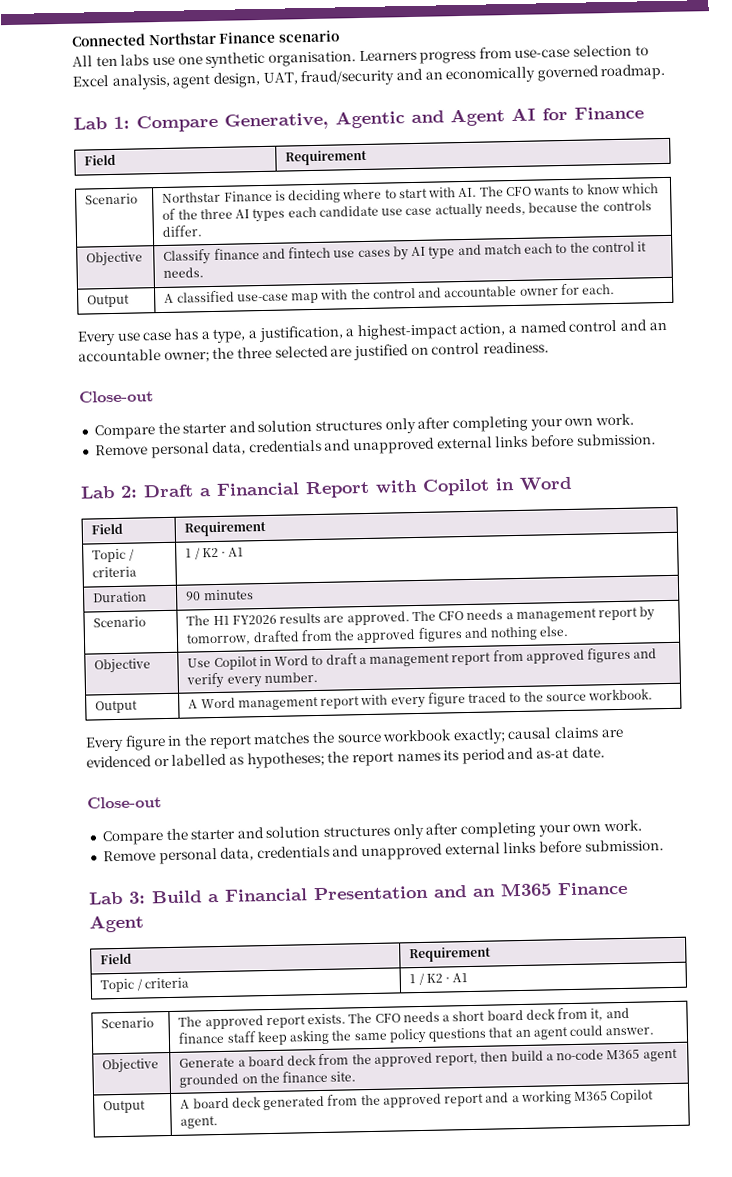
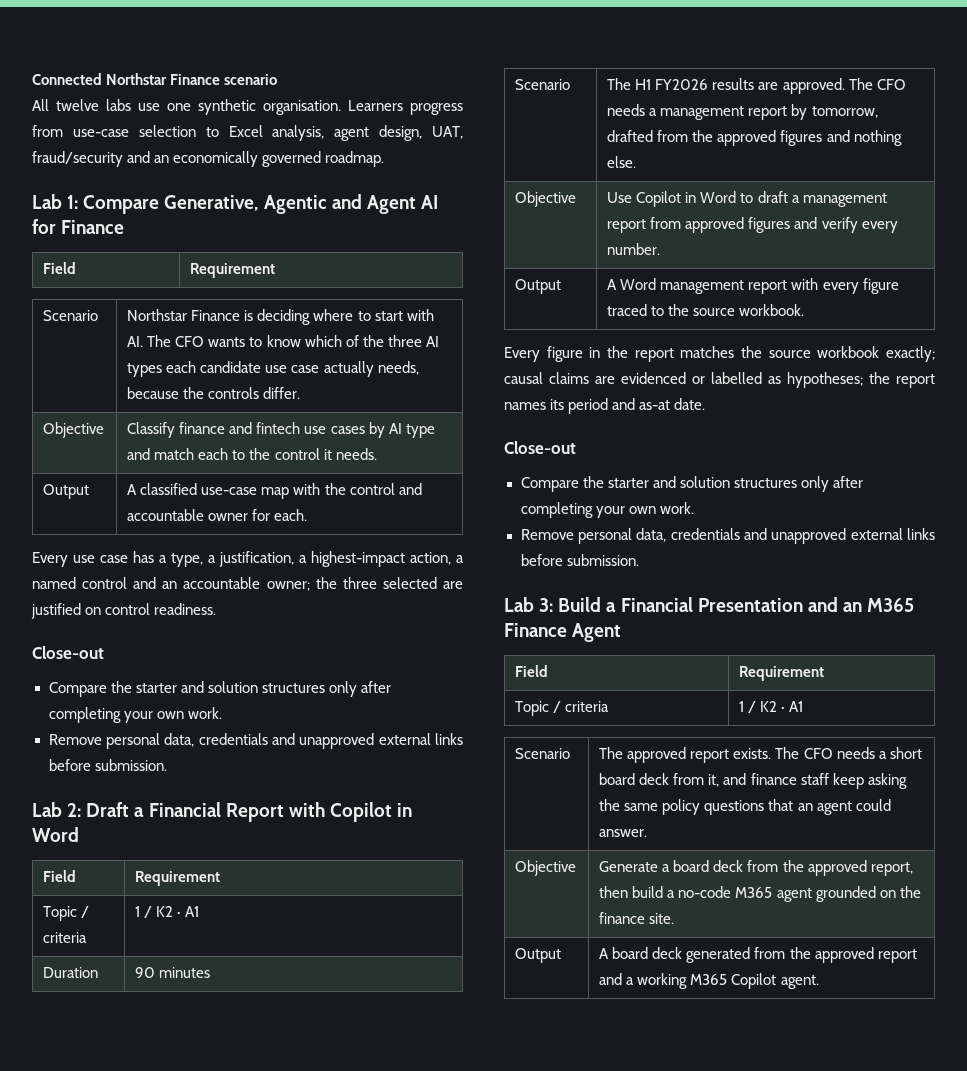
[95,55,118,67] ten -> [56,99,99,111] twelve

